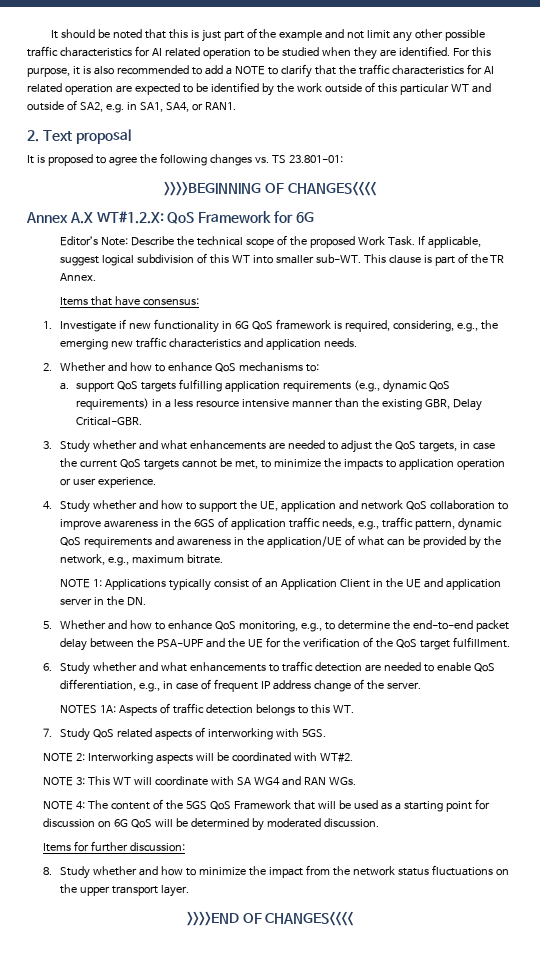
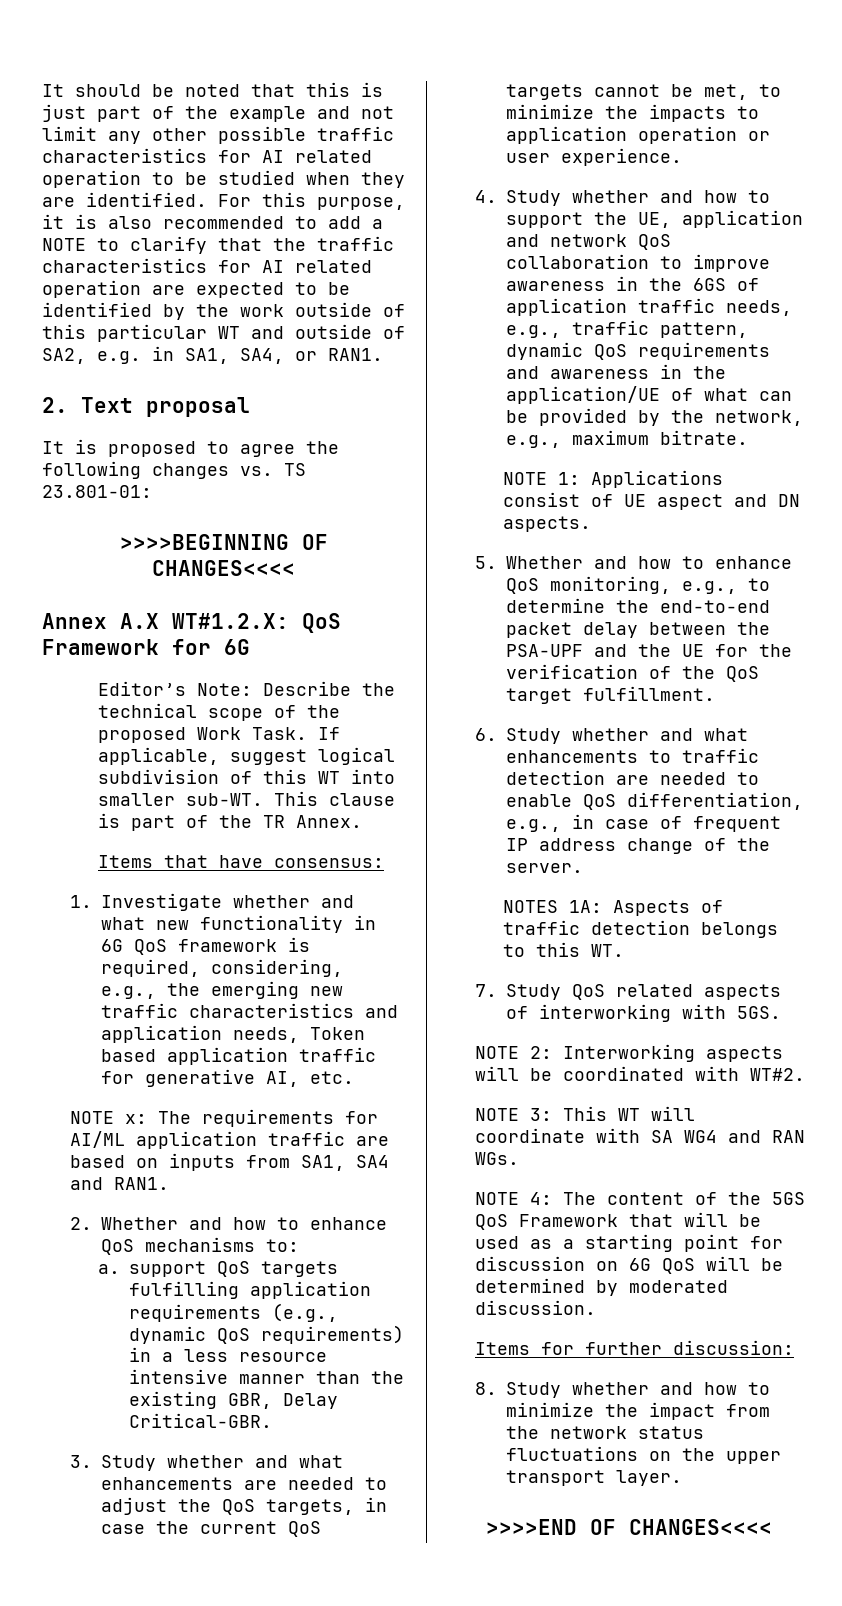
[118,319,126,329] if -> [233,895,355,908] [101,917,146,930] whether and what
[323,338,357,347] needs. -> [233,1027,366,1043] [101,1047,377,1065] [101,1069,355,1087] [70,1109,379,1127] [70,1131,390,1149] [70,1153,390,1171] [70,1177,170,1190] needs, Token based application traffic for generative AI, etc. // NOTE x: The requirements for AI/ML application traffic are based on inputs from SA1, SA4 and RAN1.
[168,579,211,591] typically -> (724, 479) none
[264,578,501,590] [59,596,146,606] an Application Client in the UE and application server in the DN. -> [624,494,801,510] [503,516,592,532] UE aspect and DN aspects.

